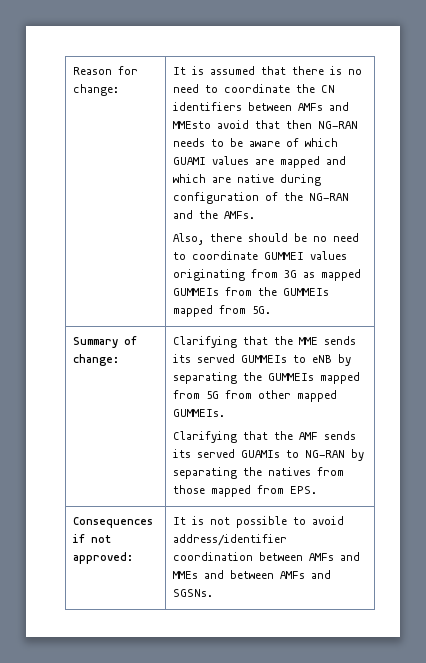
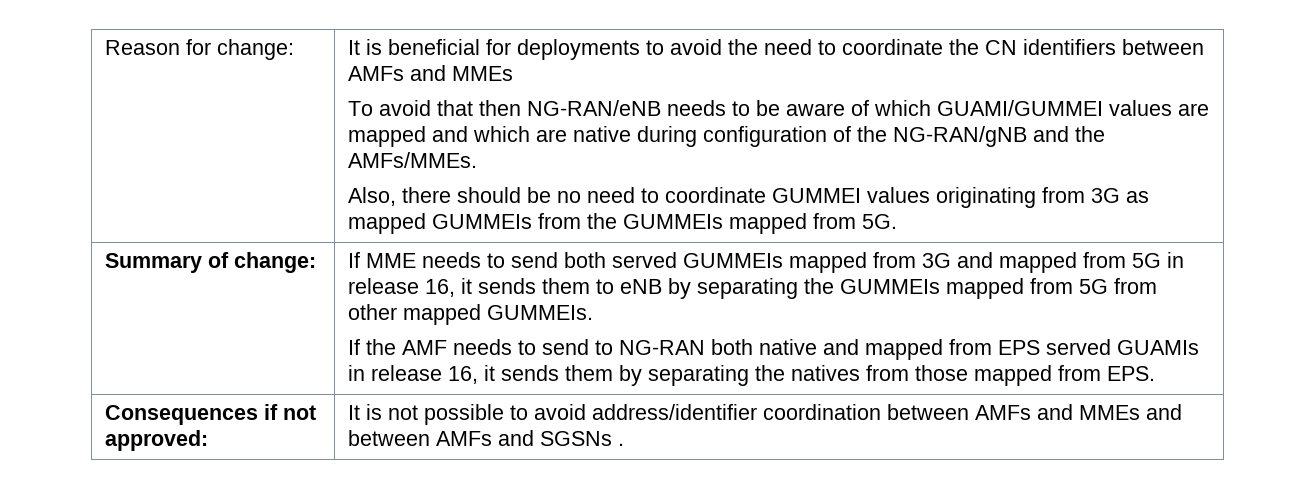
[210,66,363,75] assumed that there is no -> [388,39,759,60] beneficial for deployments to avoid the
[173,121,212,129] MMEsto -> [452,66,514,81] [348,101,374,116] MMEs // To
[318,121,359,129] NG-RAN -> [527,100,662,116] NG-RAN/eNB
[173,157,207,165] GUAMI -> [937,100,1104,116] GUAMI/GUMMEI
[309,193,350,201] NG-RAN -> [893,126,1028,147] NG-RAN/gNB
[224,211,256,219] AMFs. -> [348,152,478,168] AMFs/MMEs.
[173,336,357,348] [173,354,288,363] Clarifying that the MME sends its served GUMMEIs -> [348,252,1185,273] [348,278,591,297] If MME needs to send both served GUMMEIs mapped from 3G and mapped from 5G in release 16, it sends them
[173,431,357,443] [173,449,346,458] Clarifying that the AMF sends its served GUAMIs to NG-RAN -> [348,339,1200,360] [348,365,614,384] If the AMF needs to send to NG-RAN both native and mapped from EPS served GUAMIs in release 16, it sends them
[173,589,214,597] SGSNs. -> [540,431,625,446] SGSNs .

